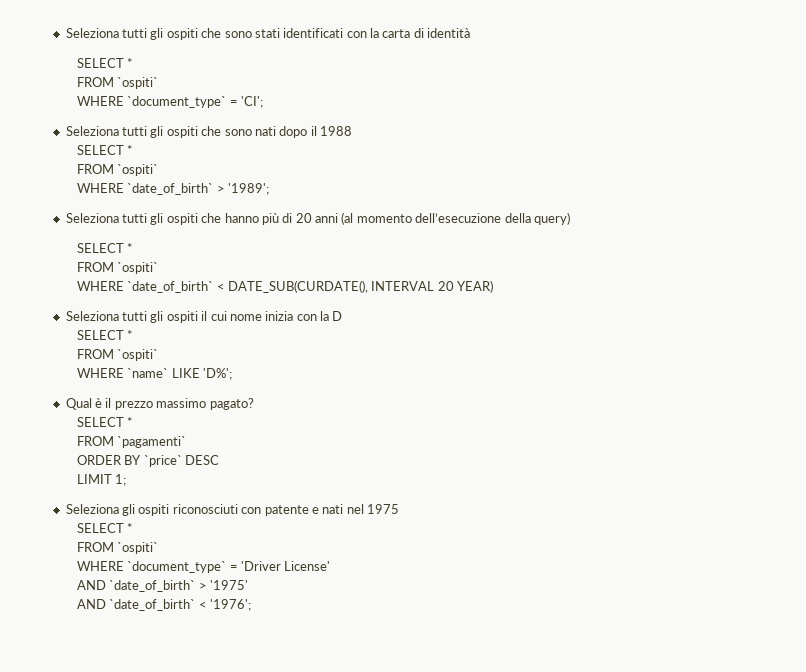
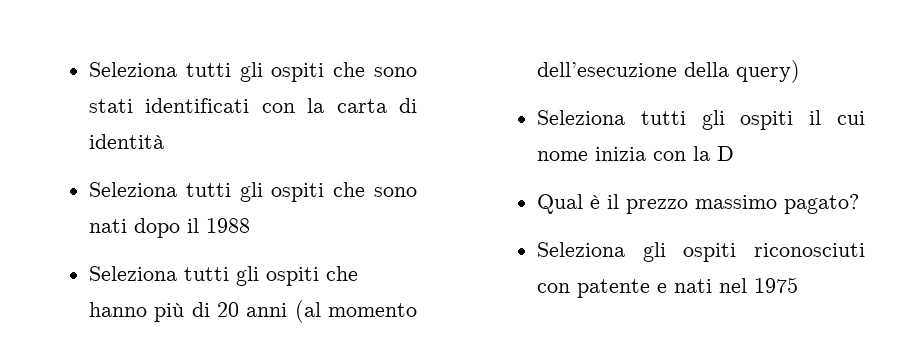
[76,58,134,68] [76,77,159,89] [76,96,263,108] // SELECT * // FROM `ospiti` // WHERE `document_type` = 'CI'; -> (164, 141) none
[76,145,134,155] [76,164,159,176] [76,183,269,195] // SELECT * // FROM `ospiti` // WHERE `date_of_birth` > '1989'; -> (250, 225) none
[76,243,134,253] [76,262,159,274] [76,280,494,293] // SELECT * // FROM `ospiti` // WHERE `date_of_birth` < DATE_SUB(CURDATE(), INTERVAL 20 YEAR) -> (800, 71) none
[76,330,134,340] [76,349,159,361] [76,368,232,380] // SELECT * // FROM `ospiti` // WHERE `name` LIKE 'D%'; -> (734, 153) none
[76,417,134,427] [76,436,187,448] [76,455,219,467] [76,474,127,486] // SELECT * // FROM `pagamenti` // ORDER BY `price` DESC // LIMIT 1; -> (859, 204) none
[76,523,134,533] [76,542,159,554] [76,561,331,573] [76,580,248,592] [76,599,251,611] // SELECT * // FROM `ospiti` // WHERE `document_type` = 'Driver License' // AND `date_of_birth` > '1975' // AND `date_of_birth` < '1976'; -> (798, 285) none

